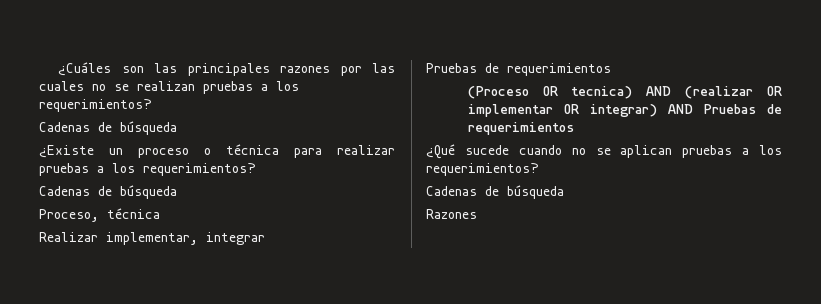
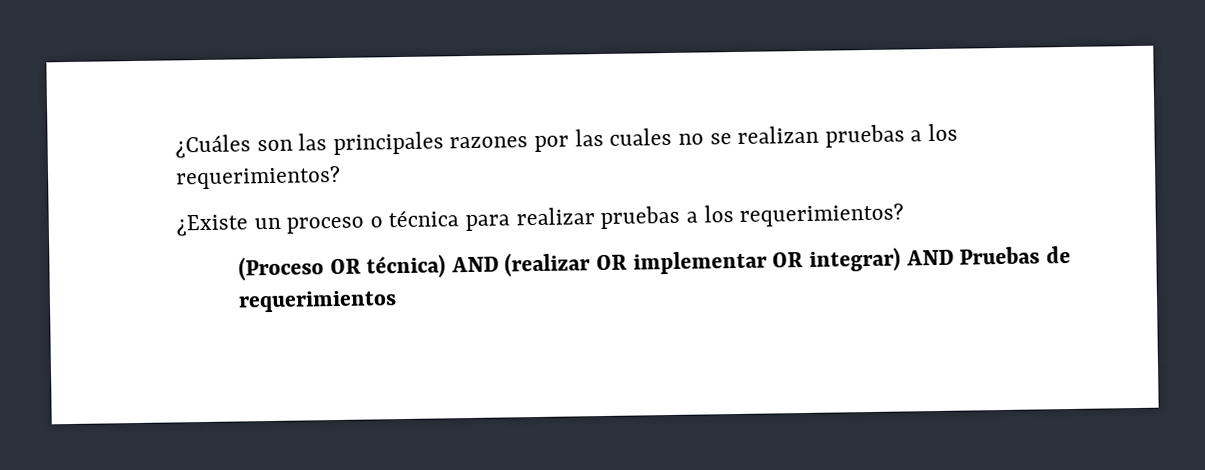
[39,121,177,135] // Cadenas de búsqueda -> (341, 177) none
[39,185,177,199] [39,208,160,222] [39,232,265,245] [426,63,611,76] // Cadenas de búsqueda // Proceso, técnica // Realizar implementar, integrar // Pruebas de requerimientos -> (905, 215) none
[571,86,633,99] tecnica) -> [366,254,447,279] técnica)
[426,144,782,159] [426,163,539,176] [426,185,564,199] [426,209,477,219] // ¿Qué sucede cuando no se aplican pruebas a los requerimientos? // Cadenas de búsqueda // Razones -> (397, 301) none

